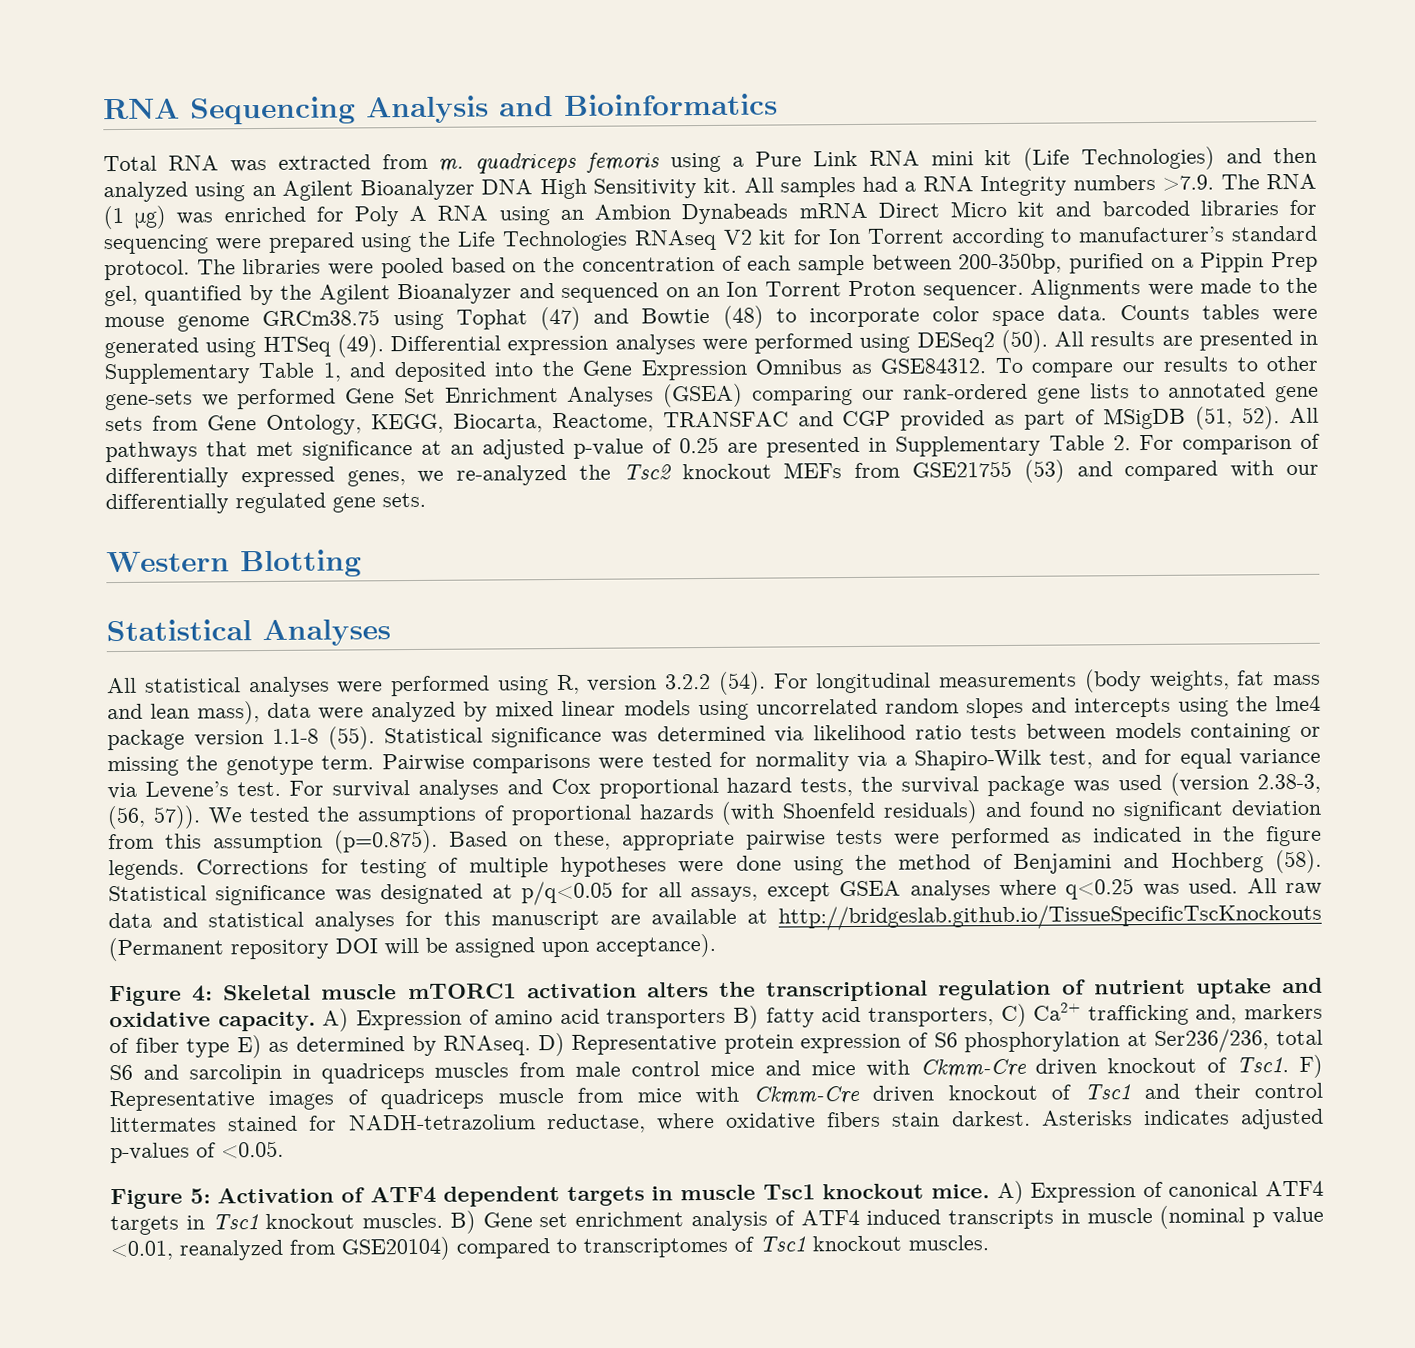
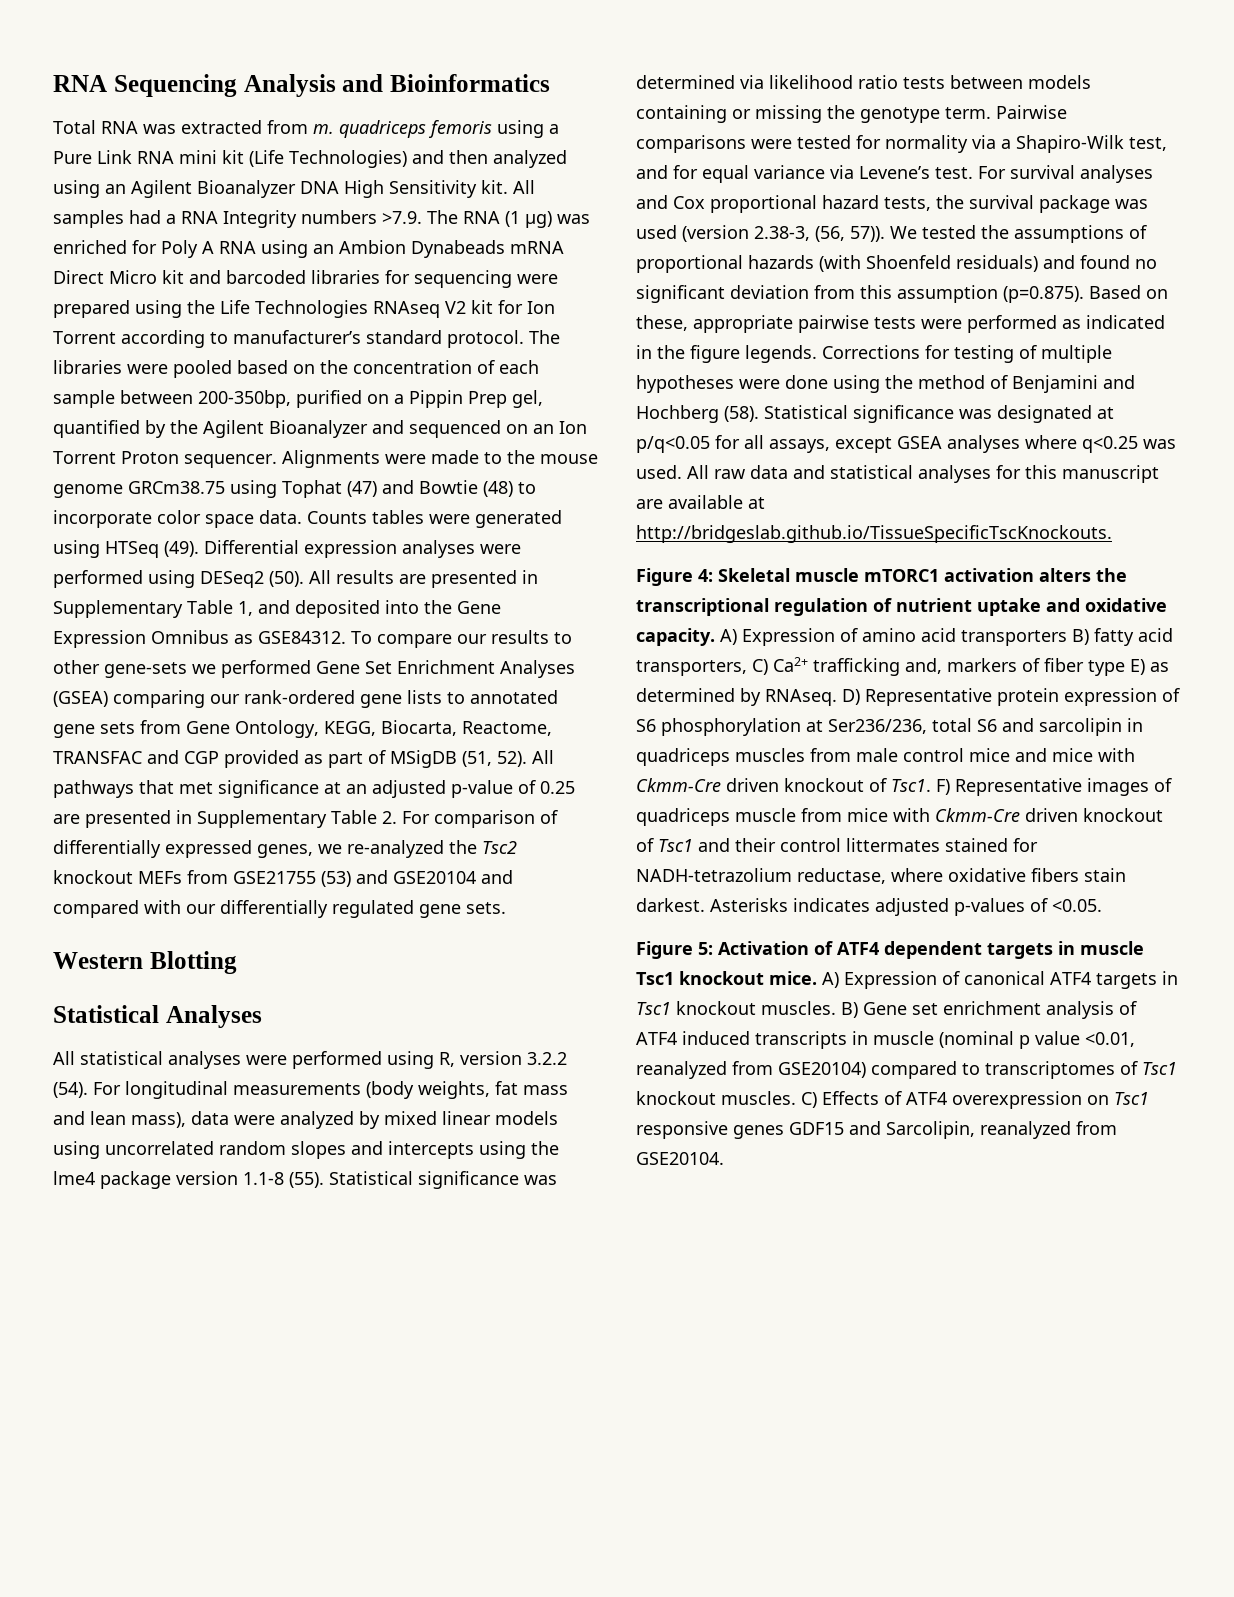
(1113, 469) none -> [393,870,513,884] GSE20104 and
[778,902,1322,931] [108,933,716,962] http://bridgeslab.github.io/TissueSpecificTscKnockouts (Permanent repository DOI will be assigned upon acceptance). -> [636,525,1112,543] http://bridgeslab.github.io/TissueSpecificTscKnockouts.
(989, 1243) none -> [801,1091,1149,1109] [636,1121,1117,1139] [636,1152,724,1165] C) Effects of ATF4 overexpression on Tsc1 responsive genes GDF15 and Sarcolipin, reanalyzed from GSE20104.

